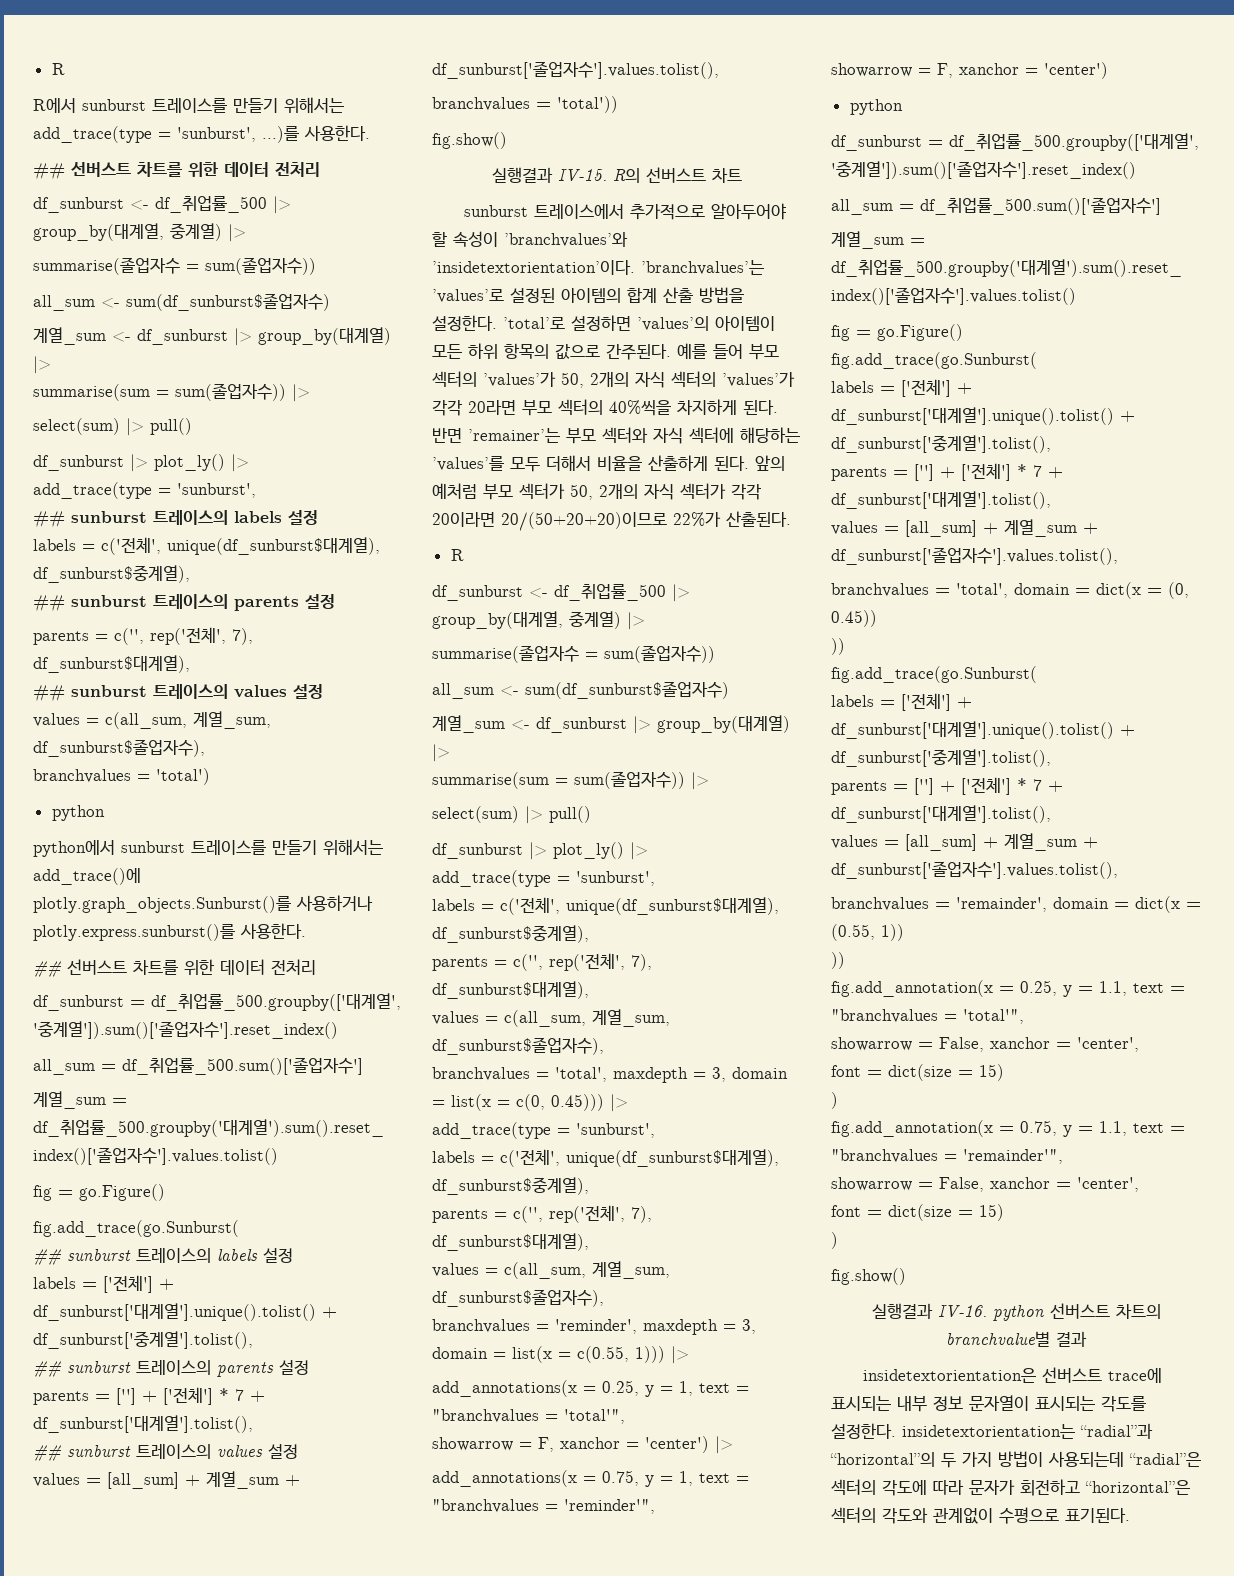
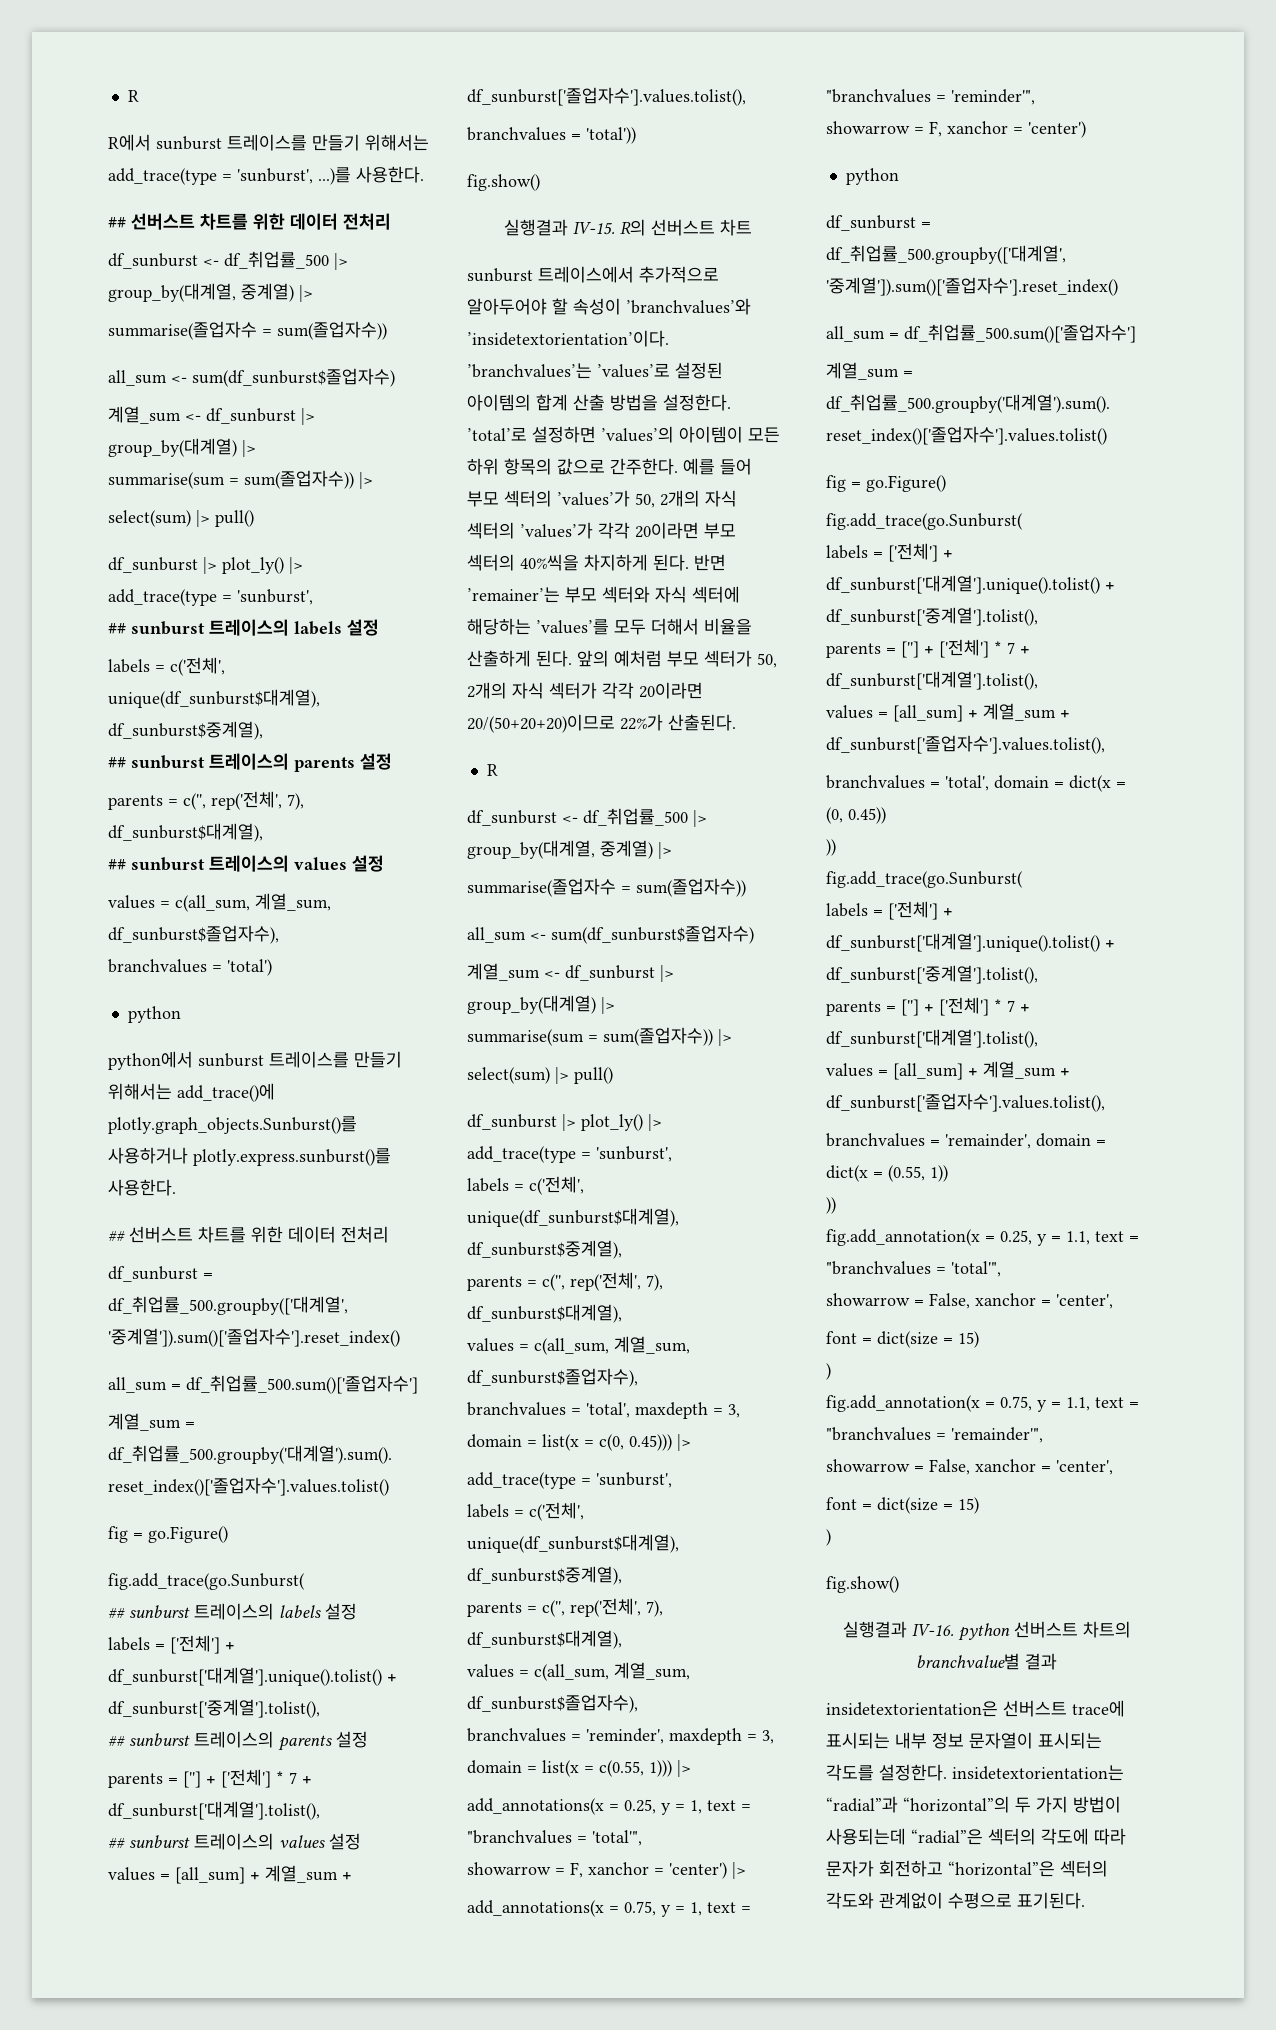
[606,344,671,360] 간주된다. -> [610,458,678,475] 간주한다.
[468,400,516,415] 20라면 -> [635,522,699,539] 20이라면

